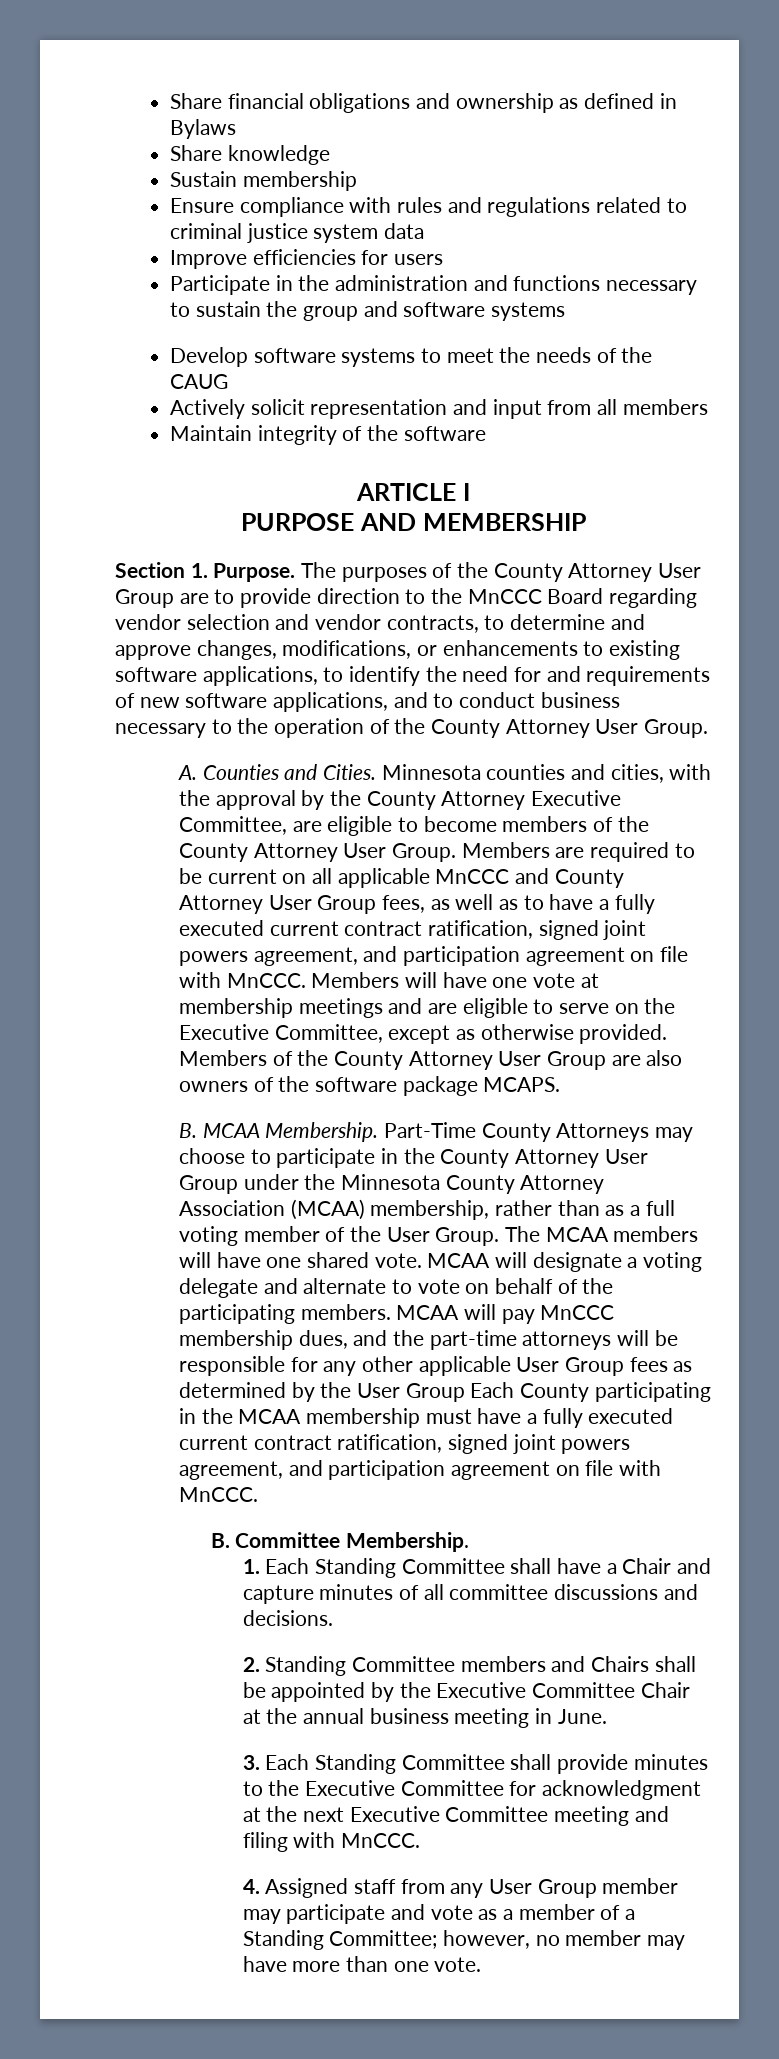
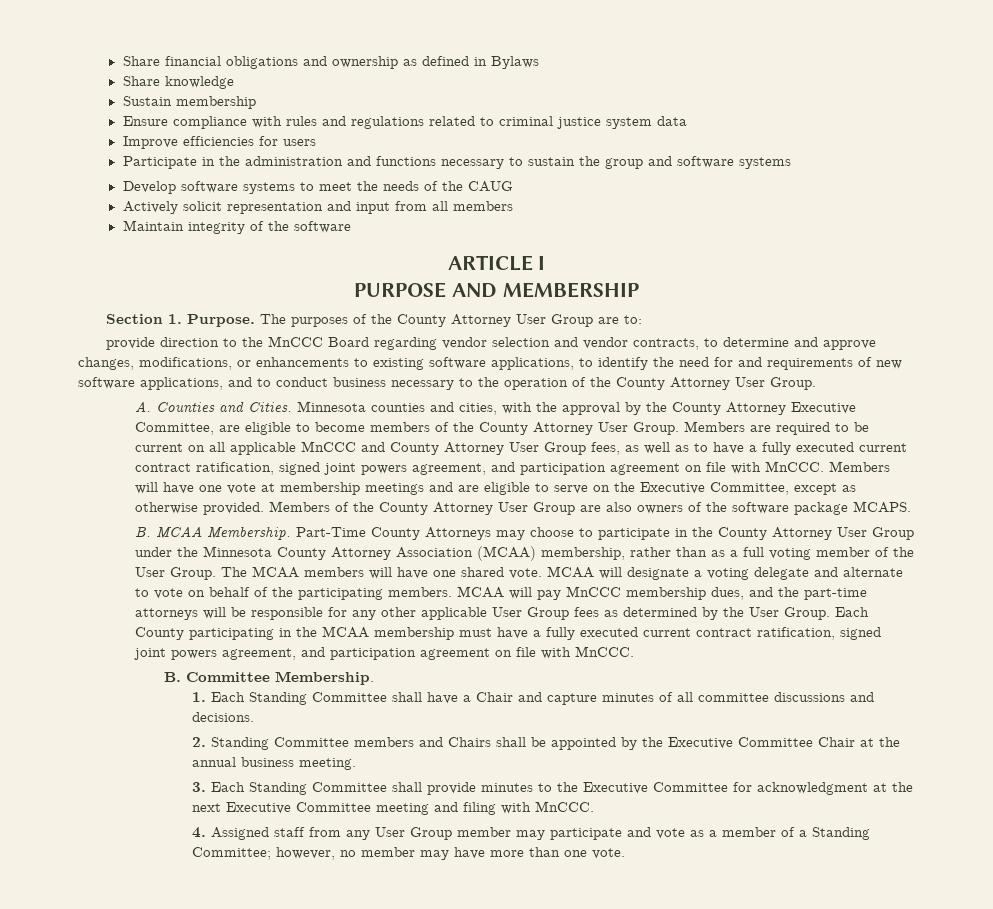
[214,589,235,604] to -> [624,315,643,324] to: //
[405,1383,465,1402] Group -> [784,607,831,620] Group.
[454,1708,607,1728] meeting in June. -> [299,758,357,770] meeting.

